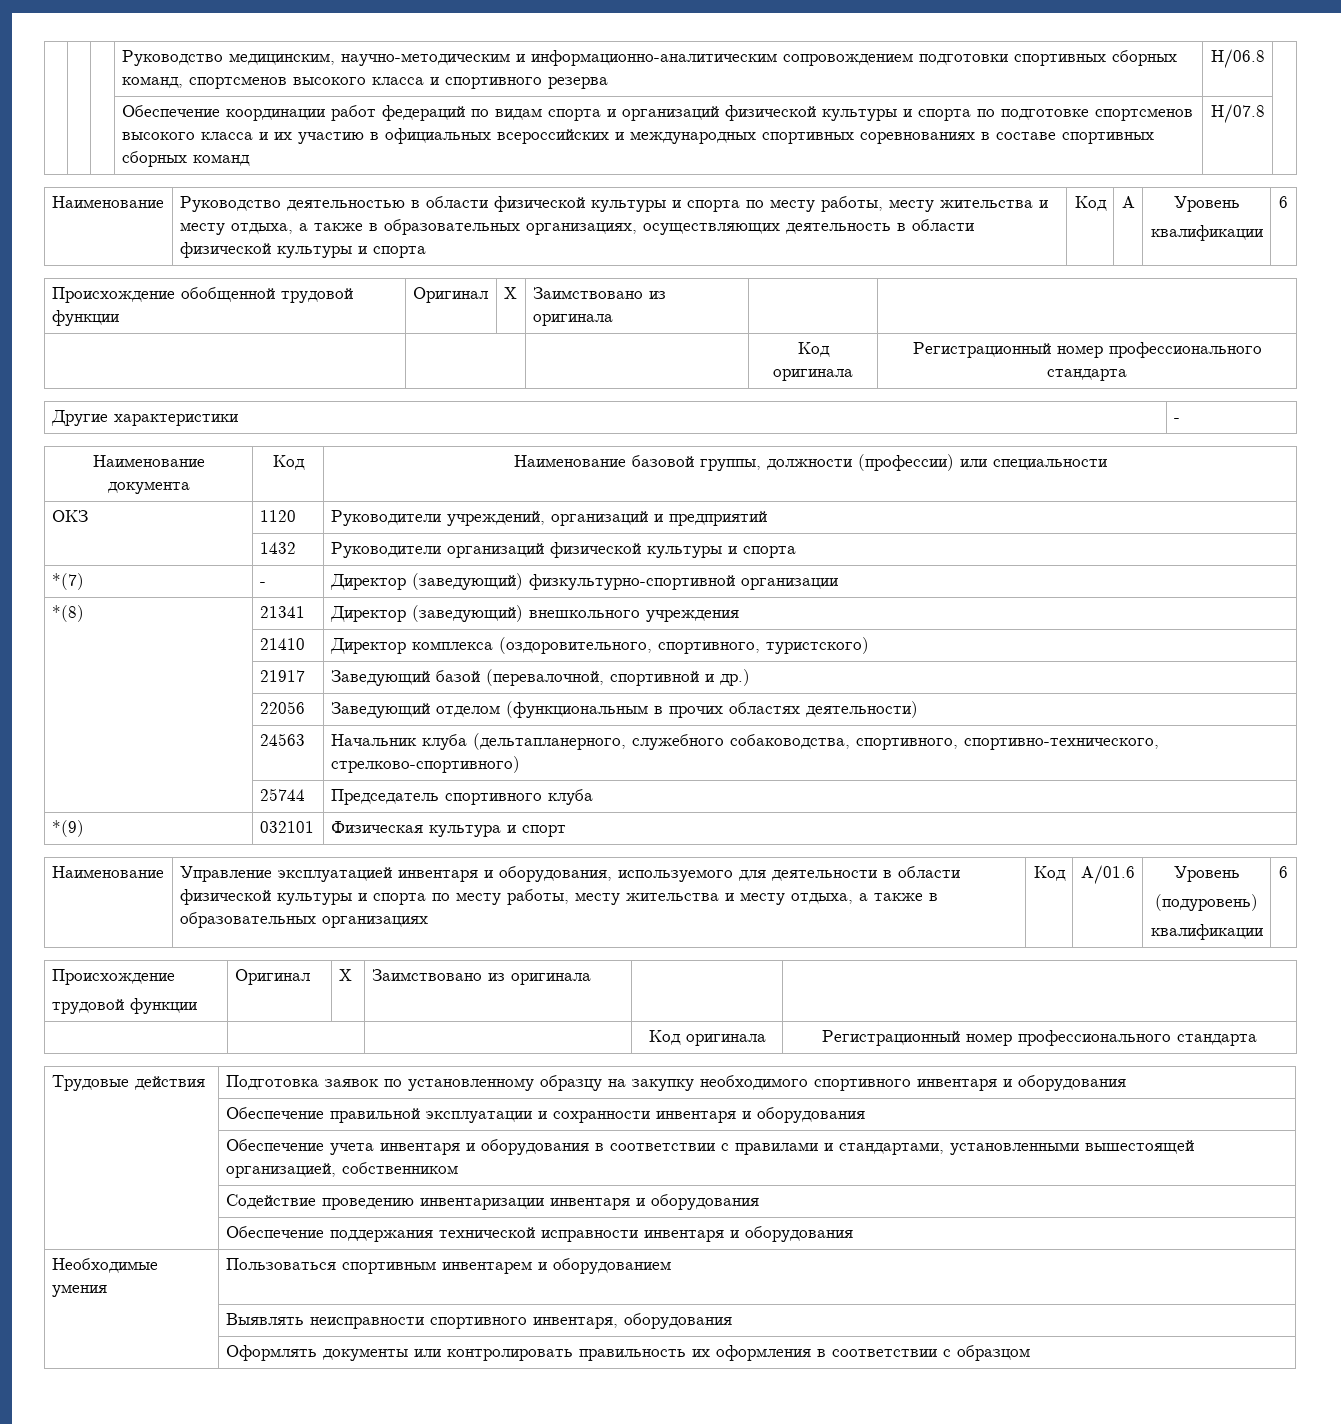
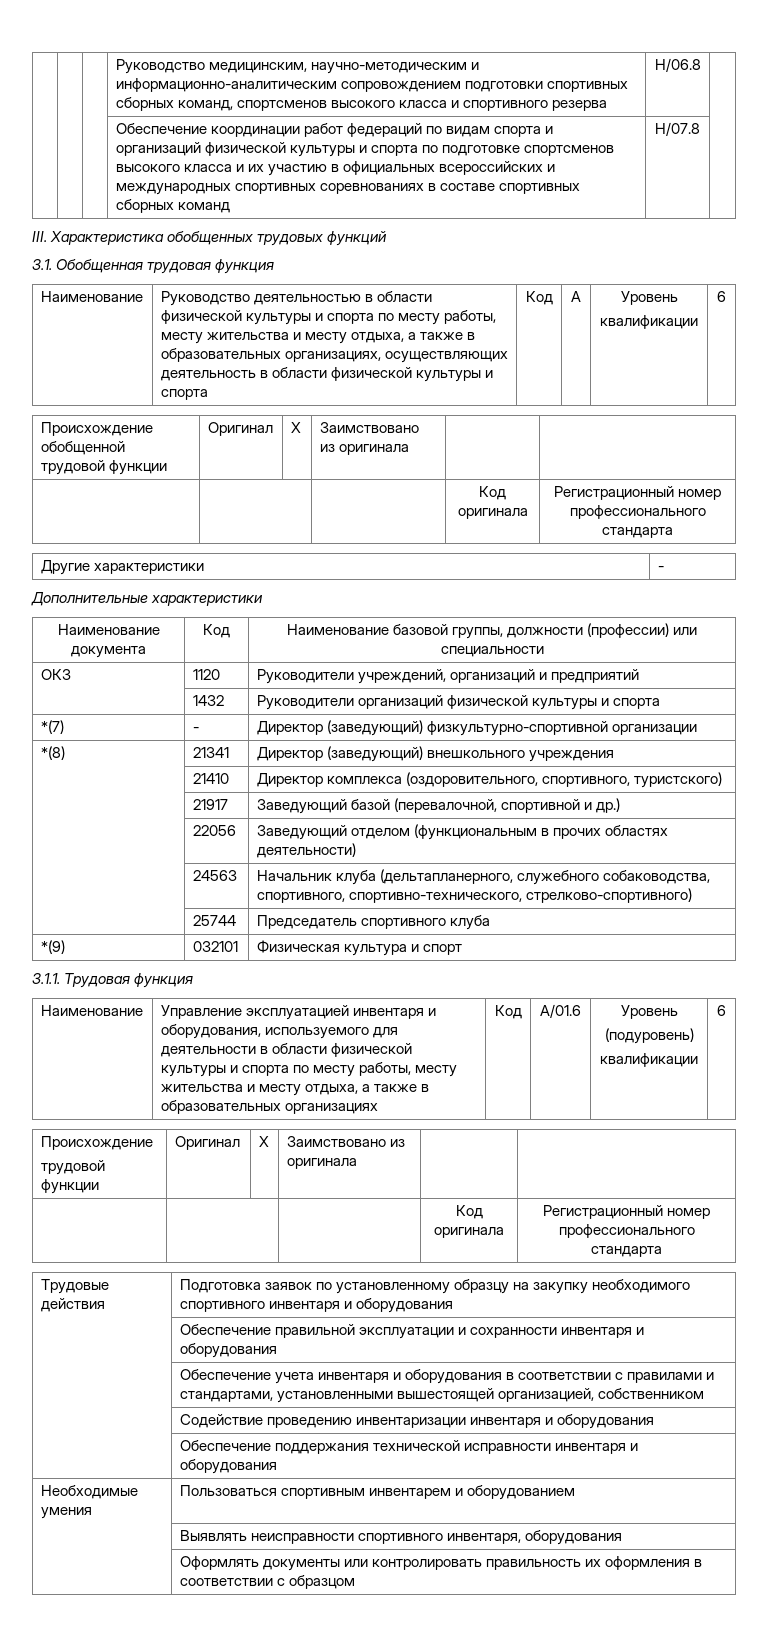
(1265, 113) none -> [32,231,388,246] [32,259,275,274] // III. Характеристика обобщенных трудовых функций // 3.1. Обобщенная трудовая функция
(1180, 420) none -> [31,592,264,606] // Дополнительные характеристики
(566, 831) none -> [32,973,194,988] // 3.1.1. Трудовая функция

